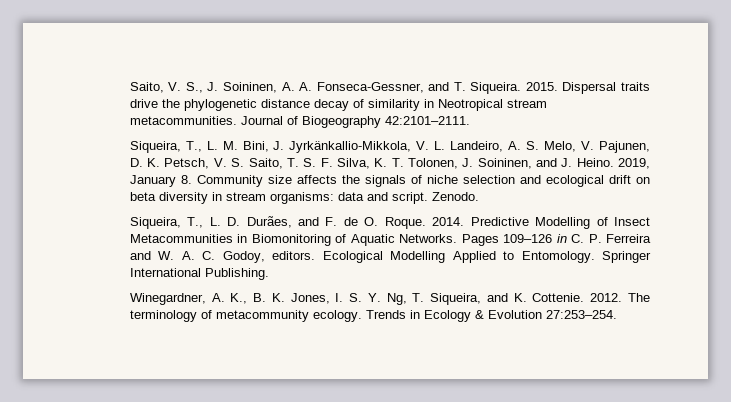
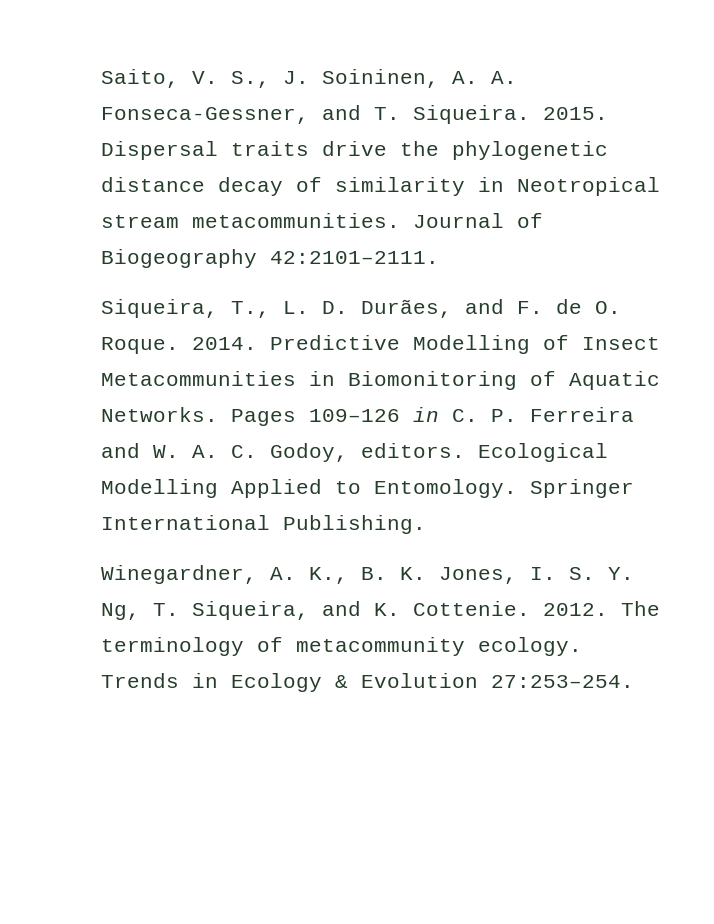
[129,141,650,153] [129,158,650,169] [129,175,650,187] [129,192,479,204] // Siqueira, T., L. M. Bini, J. Jyrkänkallio-Mikkola, V. L. Landeiro, A. S. Melo, V. Pajunen, D. K. Petsch, V. S. Saito, T. S. F. Silva, K. T. Tolonen, J. Soininen, and J. Heino. 2019, January 8. Community size affects the signals of niche selection and ecological drift on beta diversity in stream organisms: data and script. Zenodo. -> (440, 257) none

